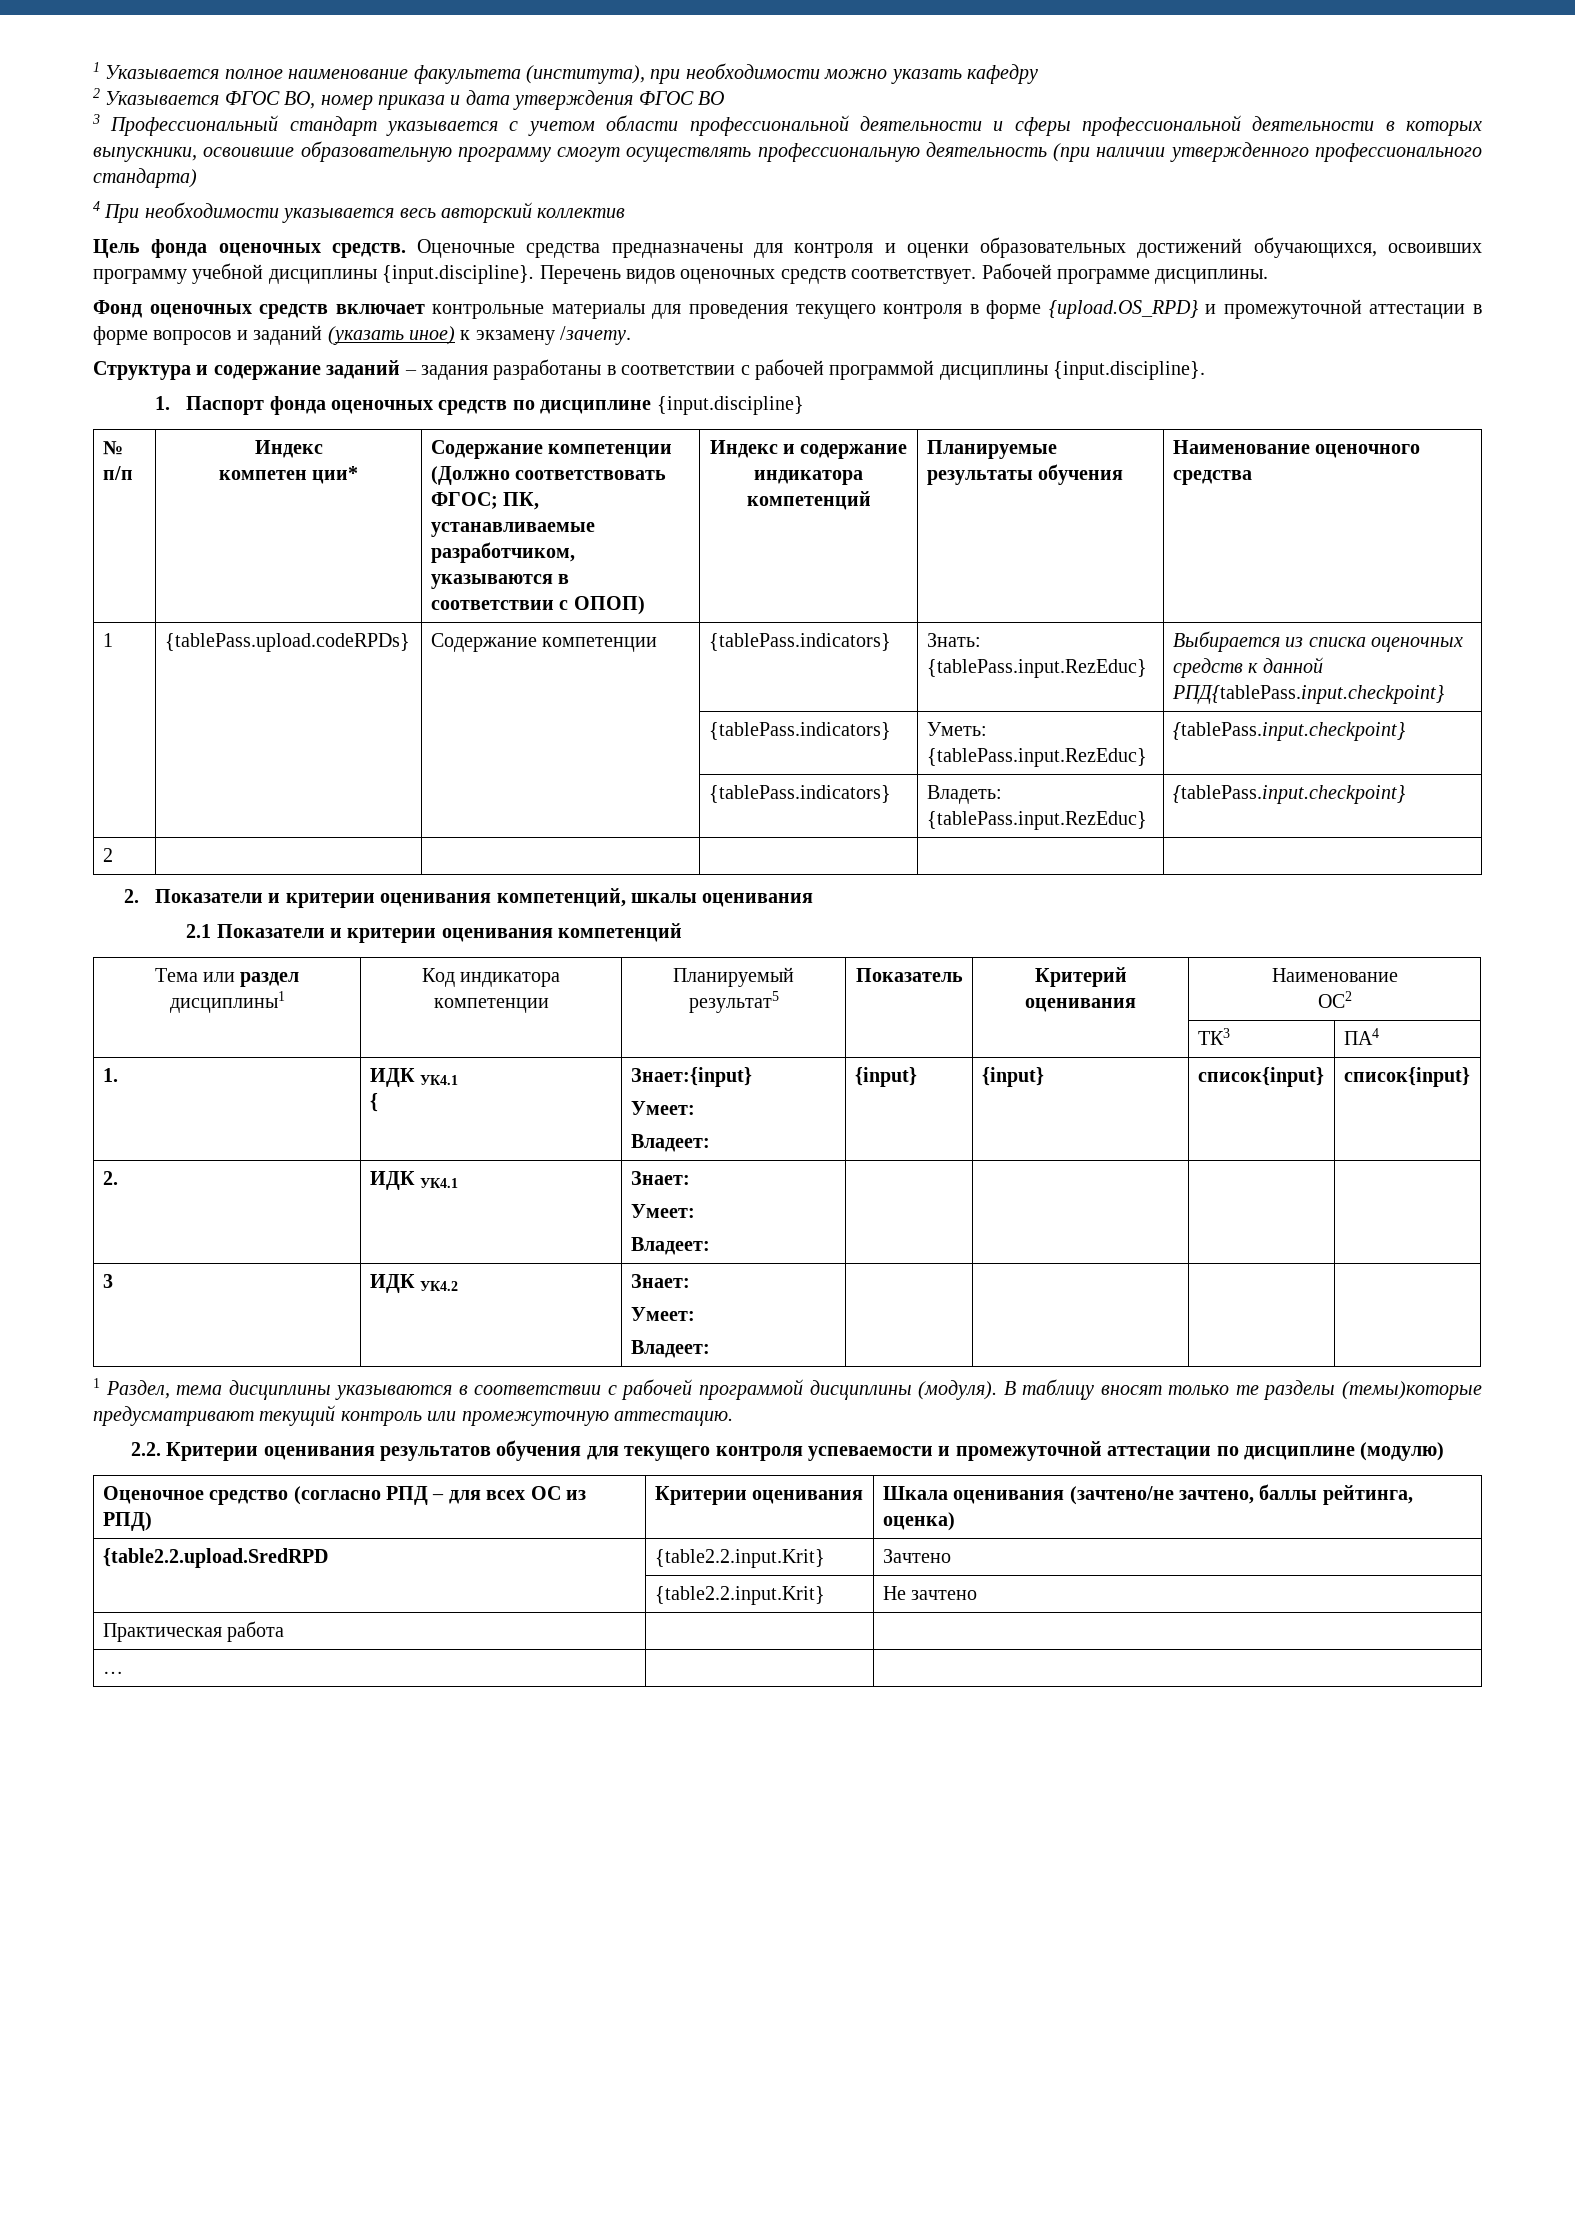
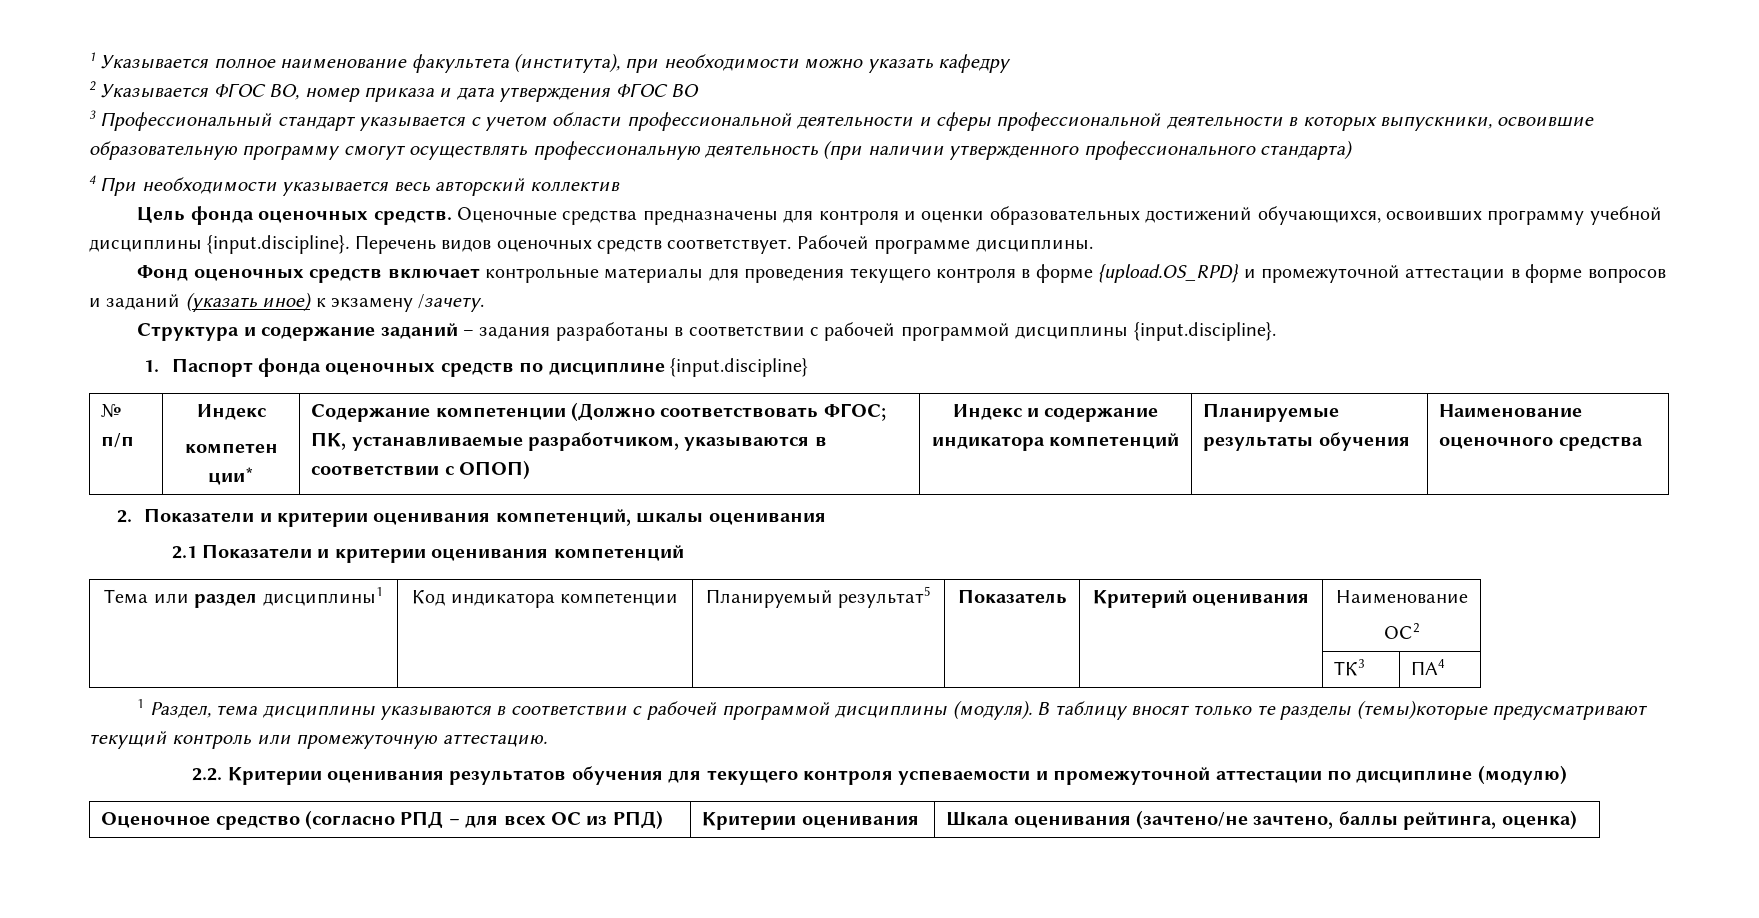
[102,633,113,647] [164,633,410,652] [430,633,658,652] [708,633,891,651] [926,633,981,647] [926,659,1147,678] [1172,631,1463,652] [1172,657,1323,678] [1171,685,1444,704] [708,722,891,740] [926,722,987,736] [926,748,1147,767] [1172,722,1405,741] [708,785,891,803] [926,785,1002,804] [926,811,1147,830] [1172,785,1405,804] [102,848,113,862] // 1 | {tablePass.upload.codeRPDs} | Содержание компетенции | {tablePass.indicators} | Знать: {tablePass.input.RezEduc} | Выбирается из списка оценочных средств к данной РПД{tablePass.input.checkpoint} // | | | {tablePass.indicators} | Уметь: {tablePass.input.RezEduc} | {tablePass.input.checkpoint} // | | | {tablePass.indicators} | Владеть: {tablePass.input.RezEduc} | {tablePass.input.checkpoint} // 2 | | | | | -> (1643, 443) none
[102,1068,118,1082] [369,1068,459,1087] [369,1093,378,1112] [630,1067,752,1087] [630,1101,695,1115] [630,1134,710,1152] [854,1067,917,1087] [981,1067,1044,1087] [1197,1067,1324,1087] [1343,1067,1470,1087] [102,1171,118,1185] [369,1171,459,1190] [630,1171,690,1185] [630,1204,695,1218] [630,1237,710,1255] [102,1274,113,1288] [369,1274,459,1293] [630,1274,690,1288] [630,1307,695,1321] [630,1340,710,1358] // 1. | ИДК УК4.1 // { | Знает:{input} // Умеет: // Владеет: | {input} | {input} | список{input} | список{input} // 2. | ИДК УК4.1 | Знает: // Умеет: // Владеет: | | | | // 3 | ИДК УК4.2 | Знает: // Умеет: // Владеет: | | | | -> (1446, 667) none
[102,1548,328,1568] [654,1549,825,1568] [882,1549,951,1563] [654,1586,825,1605] [882,1586,978,1600] [102,1621,285,1642] [102,1671,123,1674] // {table2.2.upload.SredRPD | {table2.2.input.Krit} | Зачтено // | {table2.2.input.Krit} | Не зачтено // Практическая работа | | // … | | -> (1577, 820) none

